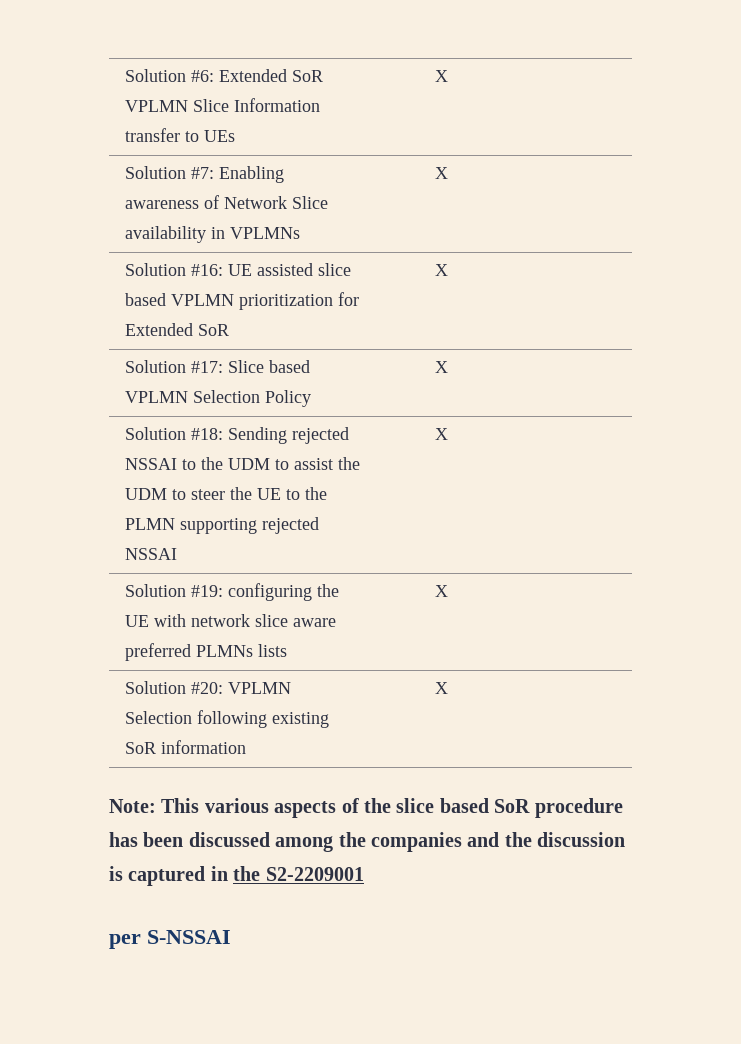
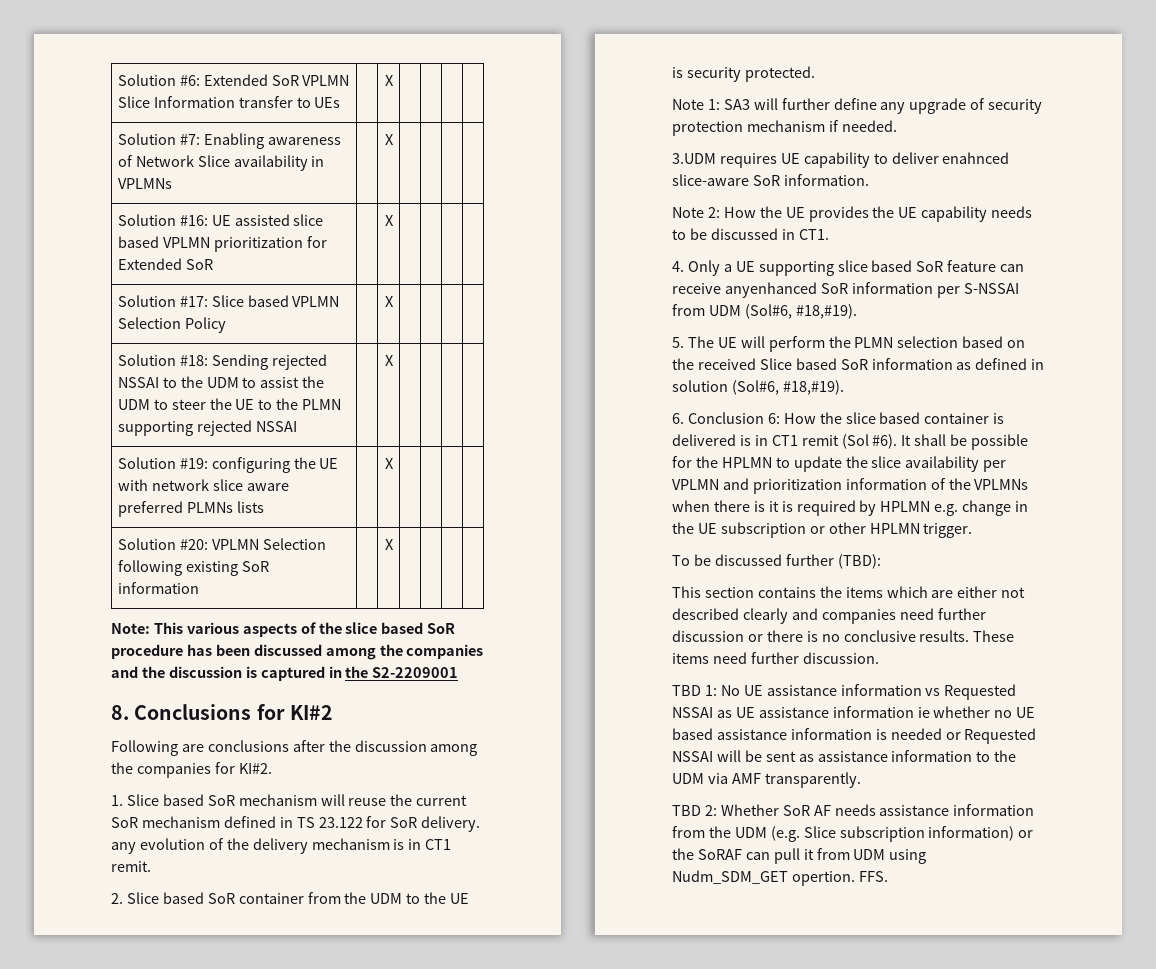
[109,930,231,949] per S-NSSAI -> [111,704,333,720] [111,740,478,756] [111,762,272,778] [111,794,468,806] [111,816,481,832] [111,838,452,854] [111,861,151,872] [111,892,470,904] [672,66,815,82] [672,98,1043,114] [672,120,897,136] [672,152,1010,168] [672,174,869,186] [672,206,1033,222] [672,228,829,240] [672,260,1025,276] [672,282,1019,298] [672,304,857,319] [672,336,1026,352] [672,358,1045,370] [672,380,844,395] [672,412,1005,424] [672,434,1029,450] [672,456,1007,472] [672,478,1029,494] [672,500,1029,516] [672,522,973,538] [672,554,881,569] [672,586,1026,598] [672,608,986,624] [672,630,1015,642] [672,652,879,664] [672,684,1017,700] [672,706,1036,718] [672,728,1037,744] [672,750,1017,762] [672,772,861,788] [672,804,1035,816] [672,826,1034,842] [672,848,927,864] [672,870,888,886] 8. Conclusions for KI#2 // Following are conclusions after the discussion among the companies for KI#2. // 1. Slice based SoR mechanism will reuse the current SoR mechanism defined in TS 23.122 for SoR delivery. any evolution of the delivery mechanism is in CT1 remit. // 2. Slice based SoR container from the UDM to the UE is security protected. // Note 1: SA3 will further define any upgrade of security protection mechanism if needed. // 3.UDM requires UE capability to deliver enahnced slice-aware SoR information. // Note 2: How the UE provides the UE capability needs to be discussed in CT1. // 4. Only a UE supporting slice based SoR feature can receive anyenhanced SoR information per S-NSSAI from UDM (Sol#6, #18,#19). // 5. The UE will perform the PLMN selection based on the received Slice based SoR information as defined in solution (Sol#6, #18,#19). // 6. Conclusion 6: How the slice based container is delivered is in CT1 remit (Sol #6). It shall be possible for the HPLMN to update the slice availability per VPLMN and prioritization information of the VPLMNs when there is it is required by HPLMN e.g. change in the UE subscription or other HPLMN trigger. // To be discussed further (TBD): // This section contains the items which are either not described clearly and companies need further discussion or there is no conclusive results. These items need further discussion. // TBD 1: No UE assistance information vs Requested NSSAI as UE assistance information ie whether no UE based assistance information is needed or Requested NSSAI will be sent as assistance information to the UDM via AMF transparently. // TBD 2: Whether SoR AF needs assistance information from the UDM (e.g. Slice subscription information) or the SoRAF can pull it from UDM using Nudm_SDM_GET opertion. FFS.

